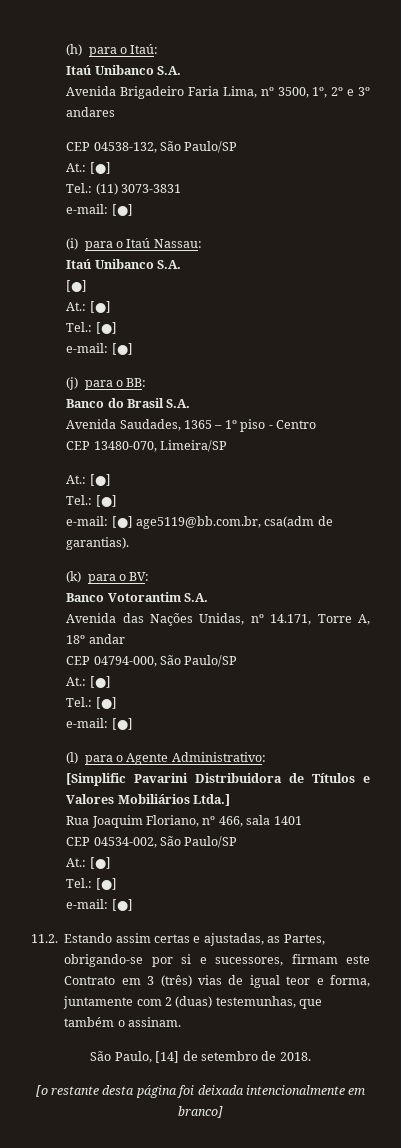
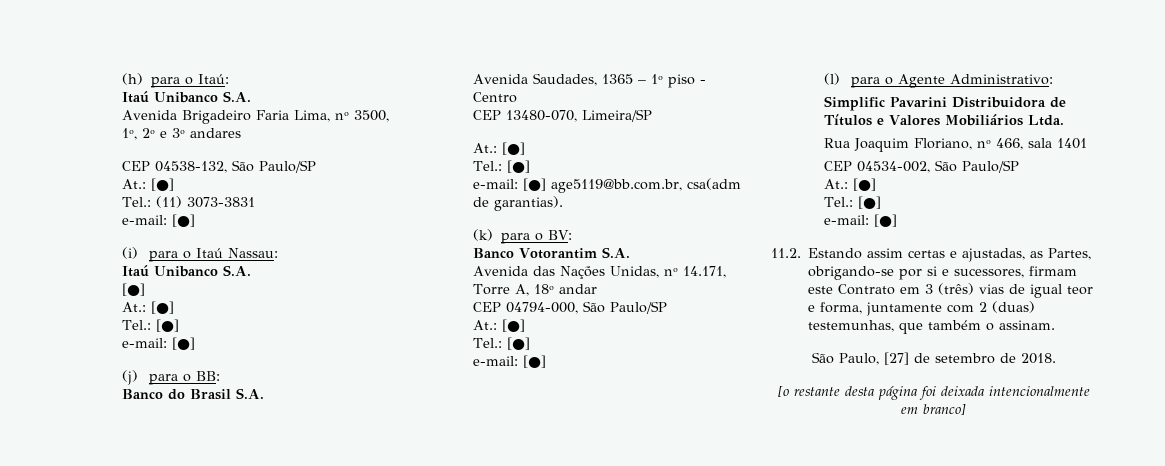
[66,773,127,786] [Simplific -> [824,96,886,111] Simplific
[193,794,231,806] Ltda.] -> [1028,115,1065,126] Ltda.
[155,1051,180,1063] [14] -> [883,352,909,365] [27]

